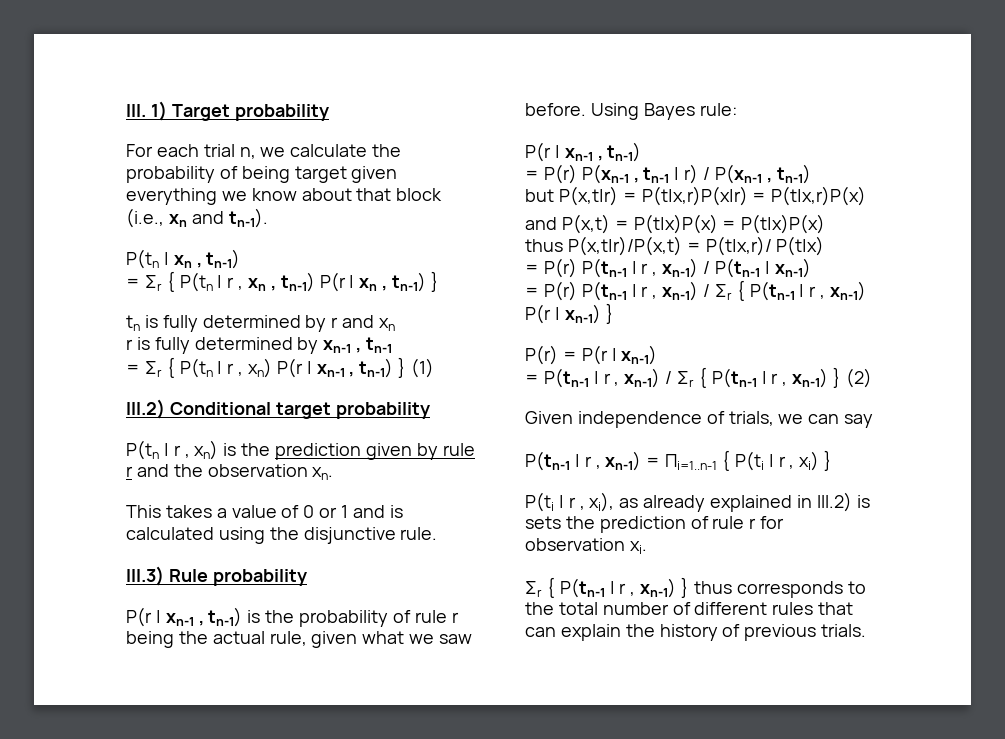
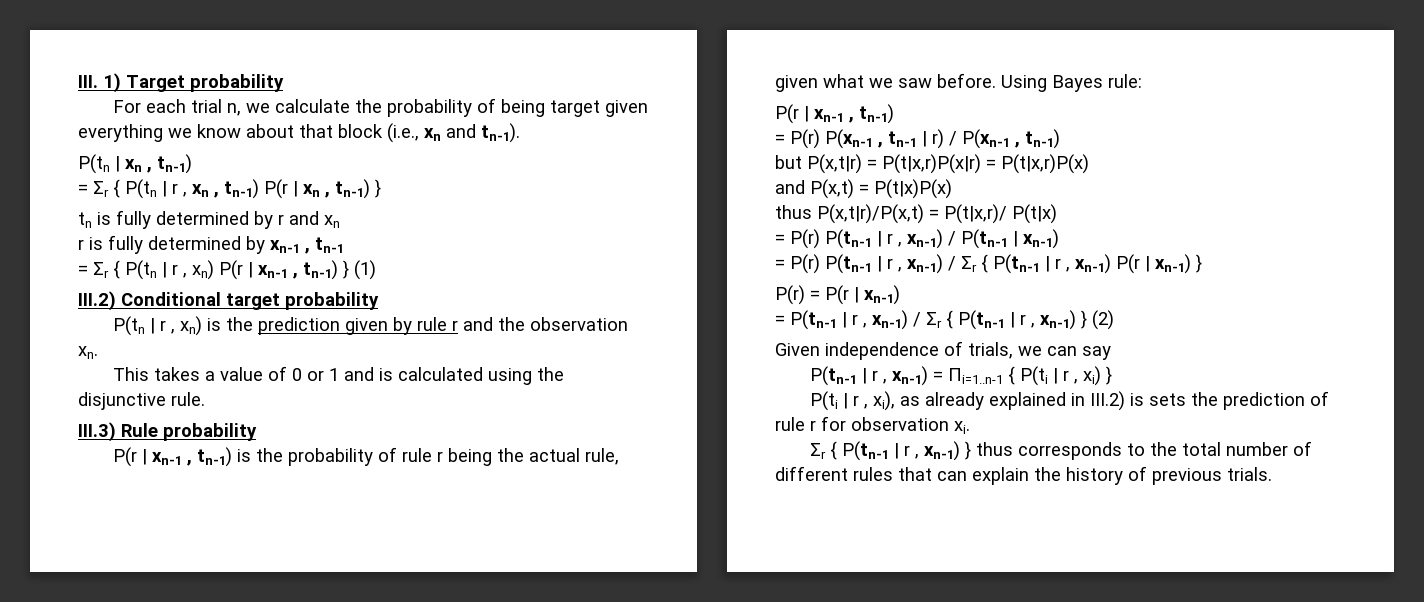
[722,214,826,234] = P(t|x)P(x) -> (952, 189) none

